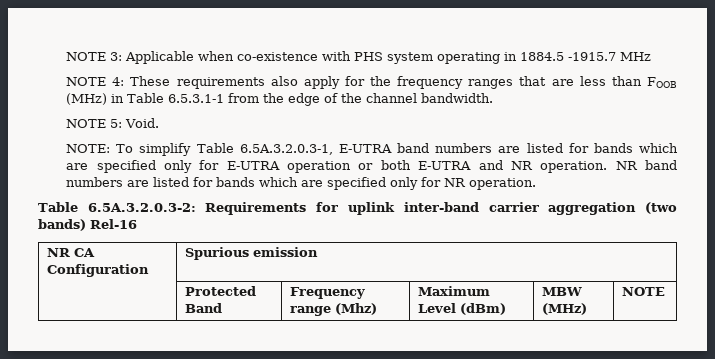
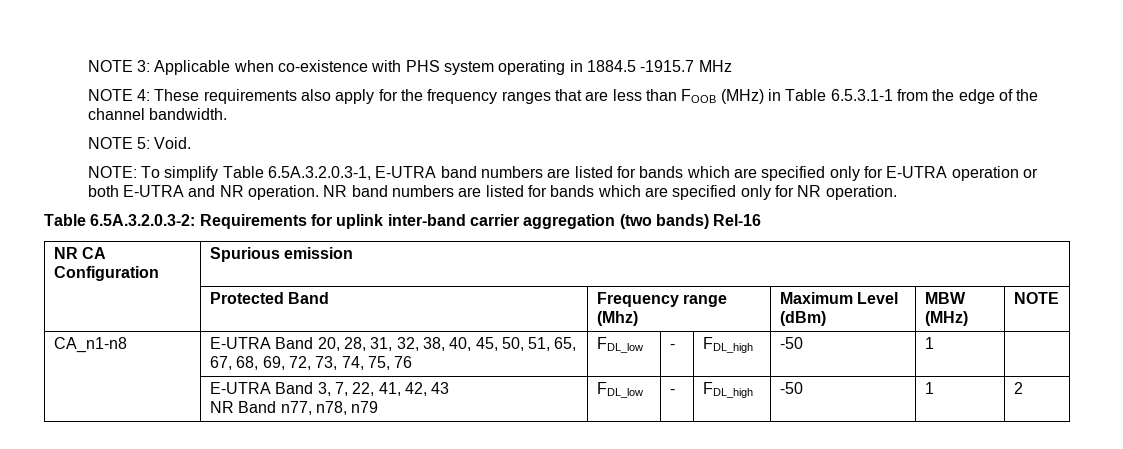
(666, 291) none -> [53,337,127,353] [209,337,577,351] [209,356,413,370] [596,337,643,353] [669,344,675,349] [702,337,753,353] [779,337,803,349] [924,337,934,349] [209,382,450,396] [209,401,379,415] [596,382,643,398] [669,389,675,394] [702,382,753,398] [779,382,803,394] [924,382,934,394] [1013,382,1023,394] // CA_n1-n8 | E-UTRA Band 20, 28, 31, 32, 38, 40, 45, 50, 51, 65, 67, 68, 69, 72, 73, 74, 75, 76 | FDL_low | - | FDL_high | -50 | 1 | // | E-UTRA Band 3, 7, 22, 41, 42, 43 // NR Band n77, n78, n79 | FDL_low | - | FDL_high | -50 | 1 | 2

